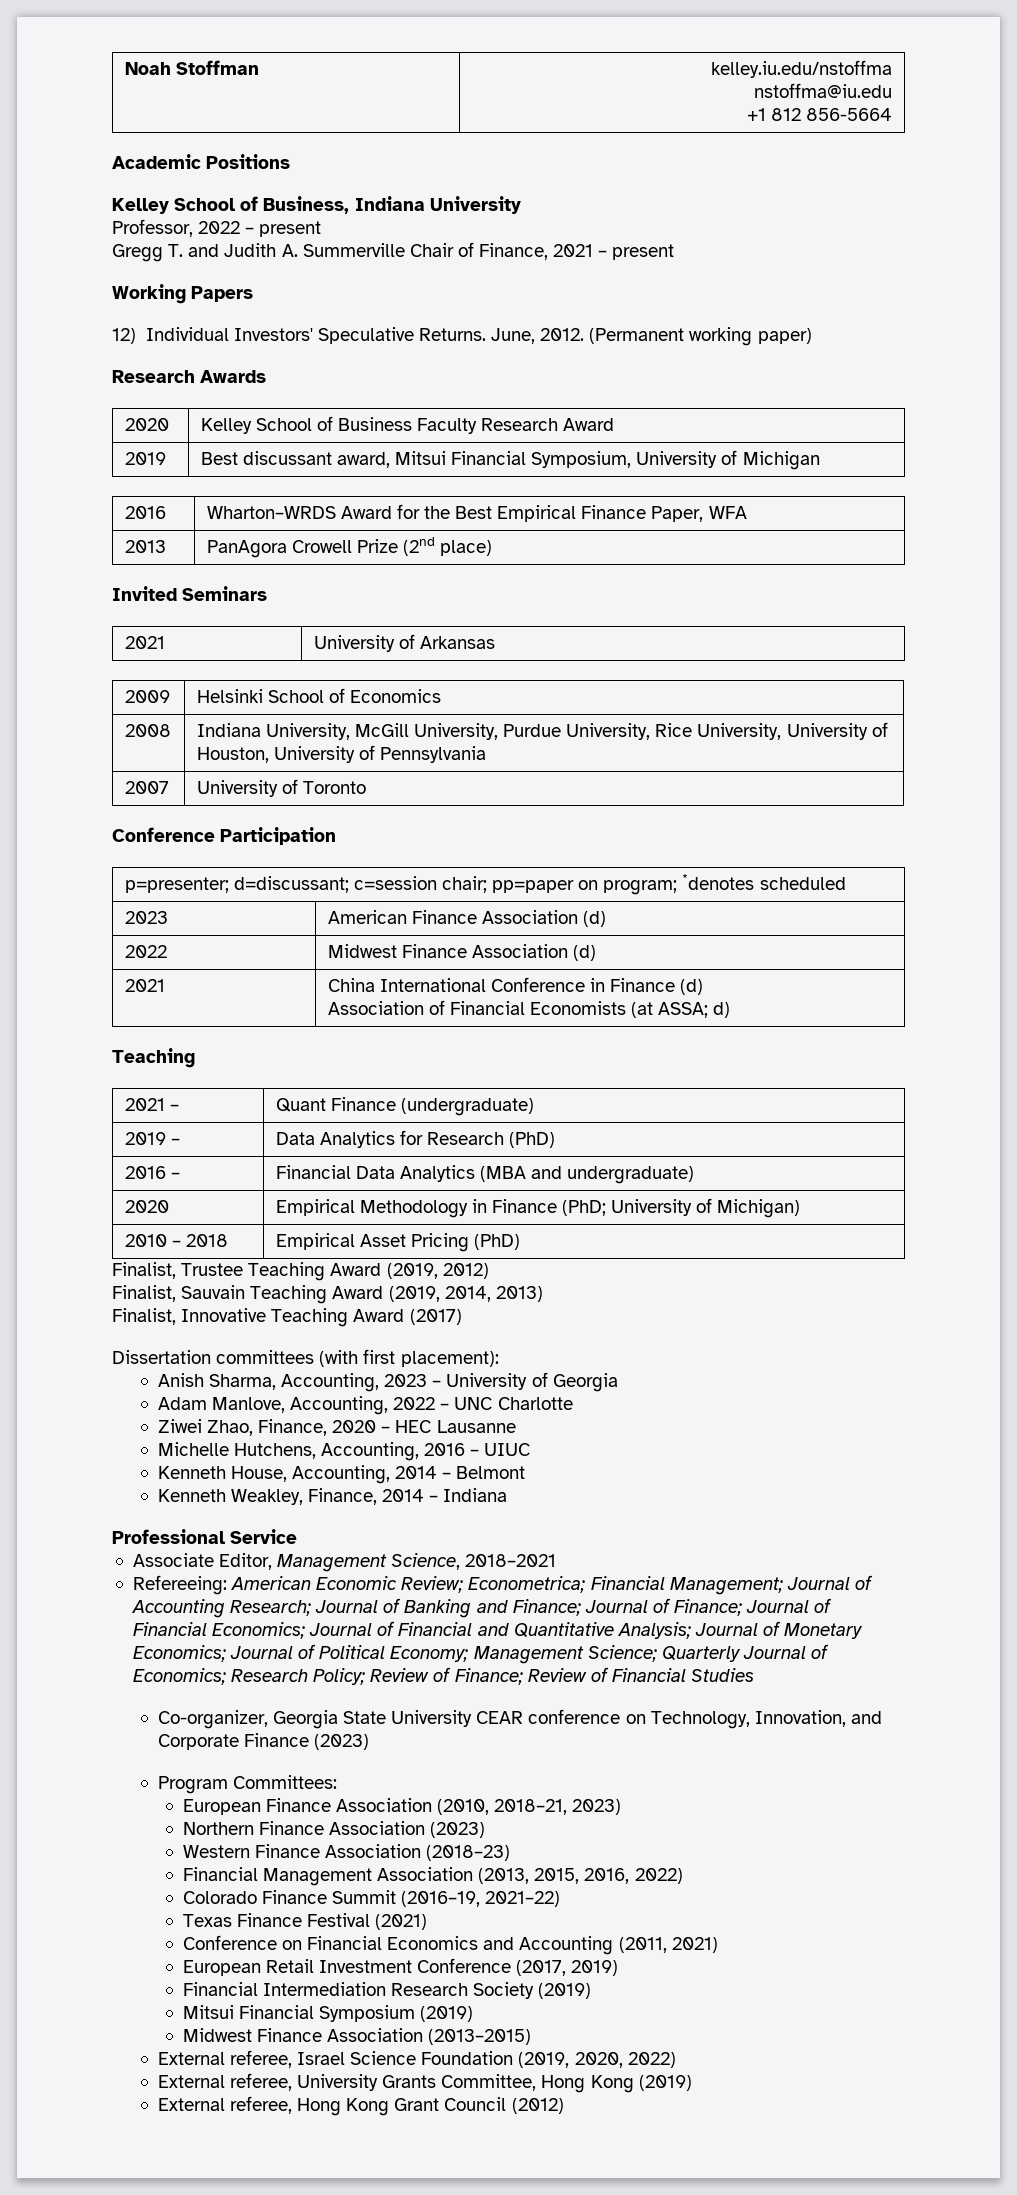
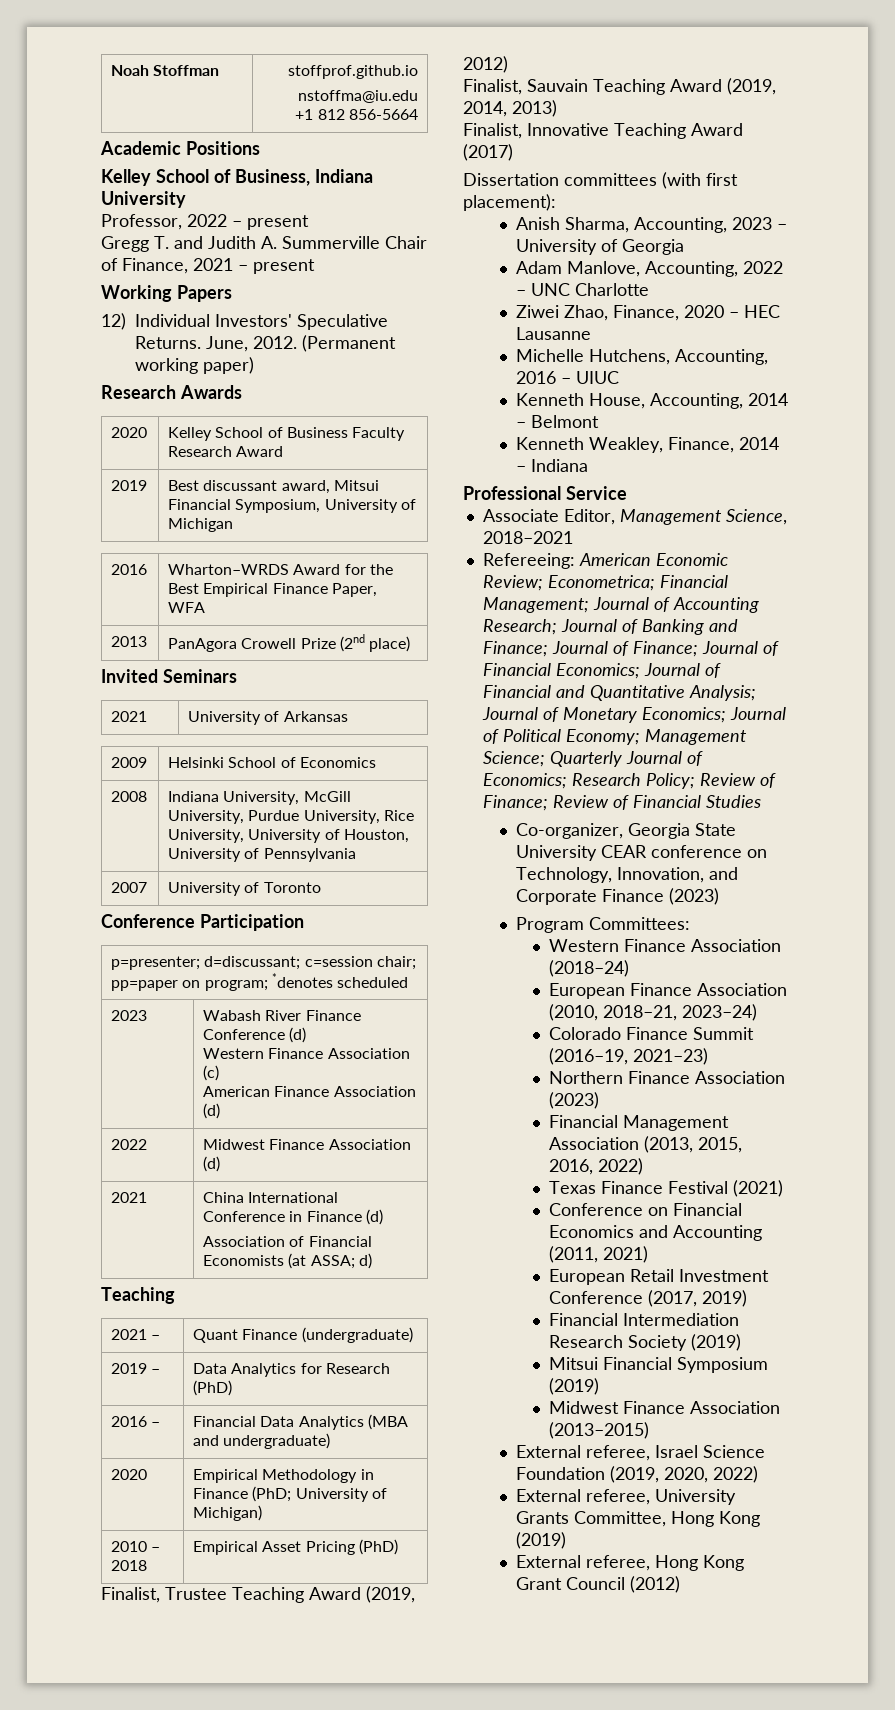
[711,60,893,78] kelley.iu.edu/nstoffma -> [287,65,418,79] stoffprof.github.io
(168, 917) none -> [203,1010,361,1021] [203,1027,307,1043] [203,1048,410,1059] [203,1065,220,1081] Wabash River Finance Conference (d) // Western Finance Association (c) //
(337, 1782) none -> [548,939,781,952] [548,960,629,977] // Western Finance Association (2018–24)
[572,1799,622,1815] 2023) -> [681,1004,757,1021] [548,1027,754,1040] [548,1048,708,1065] 2023–24) // Colorado Finance Summit (2016–19, 2021–23)
[182,1844,511,1861] // Western Finance Association (2018–23) -> (599, 1100) none
[182,1890,561,1907] // Colorado Finance Summit (2016–19, 2021–22) -> (643, 1166) none

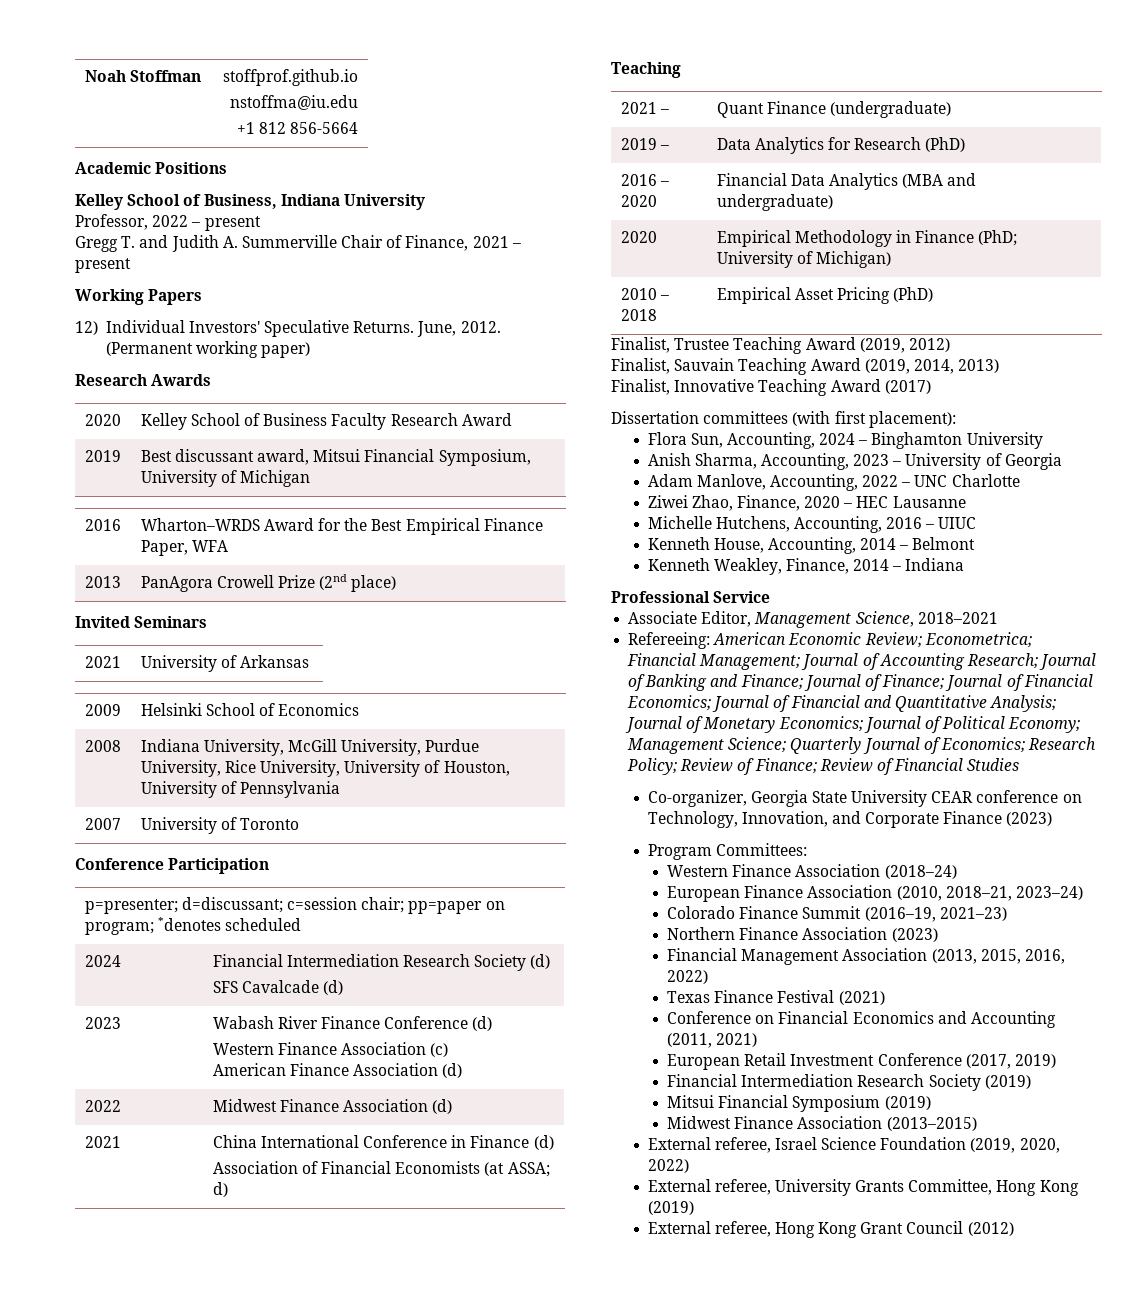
(409, 982) none -> [84,955,121,967] [212,954,551,971] [212,980,343,995] // 2024 | Financial Intermediation Research Society (d) // SFS Cavalcade (d)
(161, 1424) none -> [620,195,657,207] 2020
(556, 202) none -> [647,432,1043,449] // Flora Sun, Accounting, 2024 – Binghamton University

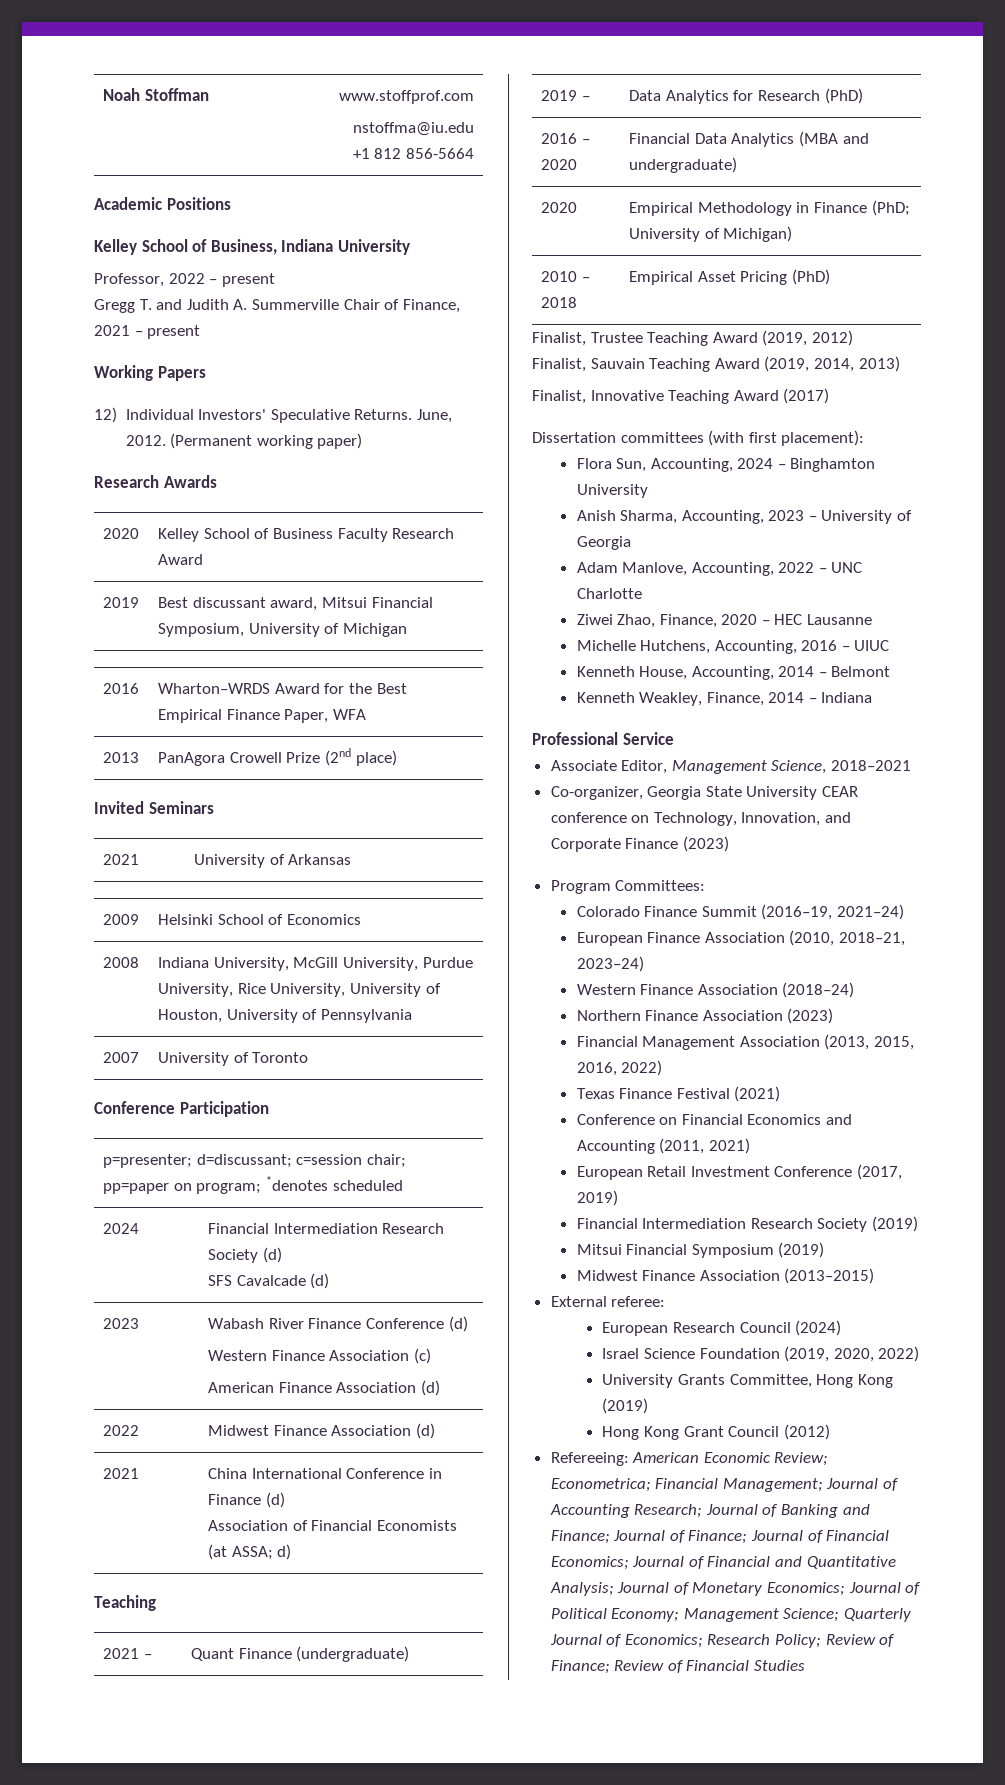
[223,69,359,86] stoffprof.github.io -> [338,90,474,104] www.stoffprof.com
(998, 618) none -> [550,786,859,800] [550,812,852,826] [550,836,729,852] [550,880,706,894] [576,904,904,920] [576,930,905,946] [576,956,644,972] [576,982,855,998] [576,1008,834,1024] [576,1034,914,1050] [576,1060,663,1076] [576,1086,781,1102] [576,1114,852,1125] [576,1138,750,1154] [576,1164,902,1180] [576,1190,618,1206] [576,1216,918,1232] [576,1242,825,1258] [576,1268,875,1284] [550,1296,666,1307] [602,1320,842,1336] [602,1346,920,1362] [602,1374,893,1388] [602,1398,649,1414] [602,1424,830,1440] // Co-organizer, Georgia State University CEAR conference on Technology, Innovation, and Corporate Finance (2023) // Program Committees: // Colorado Finance Summit (2016–19, 2021–24) // European Finance Association (2010, 2018–21, 2023–24) // Western Finance Association (2018–24) // Northern Finance Association (2023) // Financial Management Association (2013, 2015, 2016, 2022) // Texas Finance Festival (2021) // Conference on Financial Economics and Accounting (2011, 2021) // European Retail Investment Conference (2017, 2019) // Financial Intermediation Research Society (2019) // Mitsui Financial Symposium (2019) // Midwest Finance Association (2013–2015) // External referee: // European Research Council (2024) // Israel Science Foundation (2019, 2020, 2022) // University Grants Committee, Hong Kong (2019) // Hong Kong Grant Council (2012)
[647,790,1082,807] [647,811,1053,828] [647,843,807,860] [667,864,957,879] [667,885,1083,902] [667,906,1007,922] [667,927,938,942] [667,948,1065,965] [667,970,709,984] [667,990,885,1005] [667,1011,1056,1028] [667,1033,758,1048] [667,1053,1056,1070] [667,1074,1031,1091] [667,1095,931,1112] [667,1116,977,1131] [647,1137,1060,1153] [647,1159,689,1173] [647,1179,1079,1196] [647,1201,694,1215] [647,1221,1014,1238] // Co-organizer, Georgia State University CEAR conference on Technology, Innovation, and Corporate Finance (2023) // Program Committees: // Western Finance Association (2018–24) // European Finance Association (2010, 2018–21, 2023–24) // Colorado Finance Summit (2016–19, 2021–23) // Northern Finance Association (2023) // Financial Management Association (2013, 2015, 2016, 2022) // Texas Finance Festival (2021) // Conference on Financial Economics and Accounting (2011, 2021) // European Retail Investment Conference (2017, 2019) // Financial Intermediation Research Society (2019) // Mitsui Financial Symposium (2019) // Midwest Finance Association (2013–2015) // External referee, Israel Science Foundation (2019, 2020, 2022) // External referee, University Grants Committee, Hong Kong (2019) // External referee, Hong Kong Grant Council (2012) -> (806, 1665) none

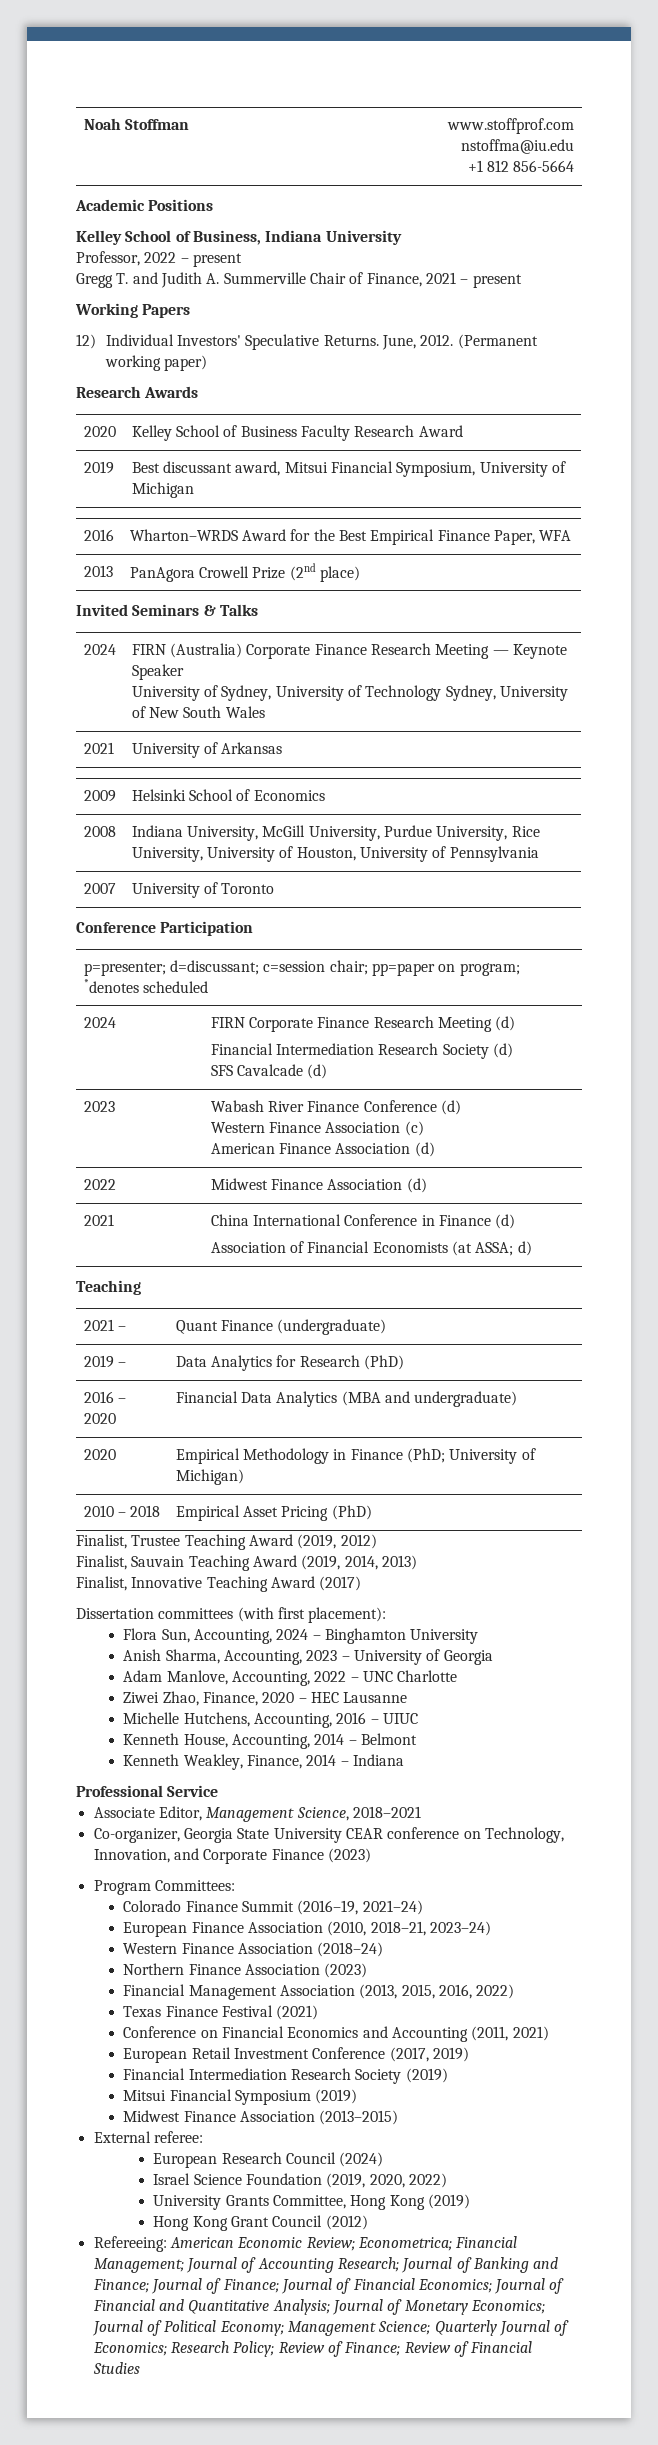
(214, 807) none -> [203,604,258,616] [83,644,116,655] [131,643,567,659] [131,664,184,680] [131,685,568,701] [131,706,265,718] & Talks // 2024 | FIRN (Australia) Corporate Finance Research Meeting — Keynote Speaker // University of Sydney, University of Technology Sydney, University of New South Wales
(140, 1228) none -> [210,1016,516,1032] FIRN Corporate Finance Research Meeting (d) //

